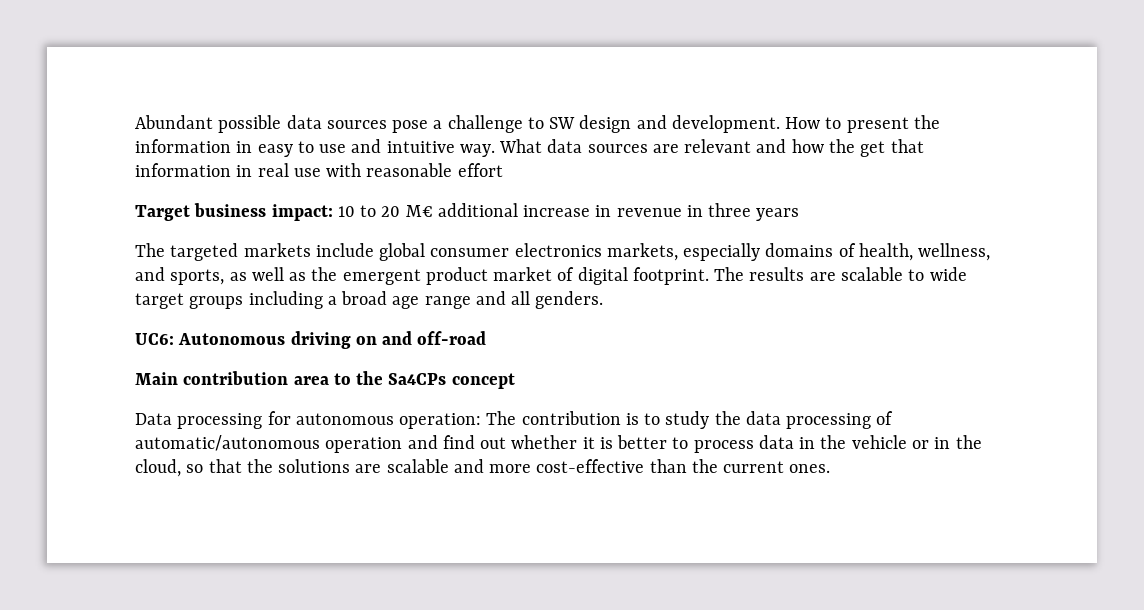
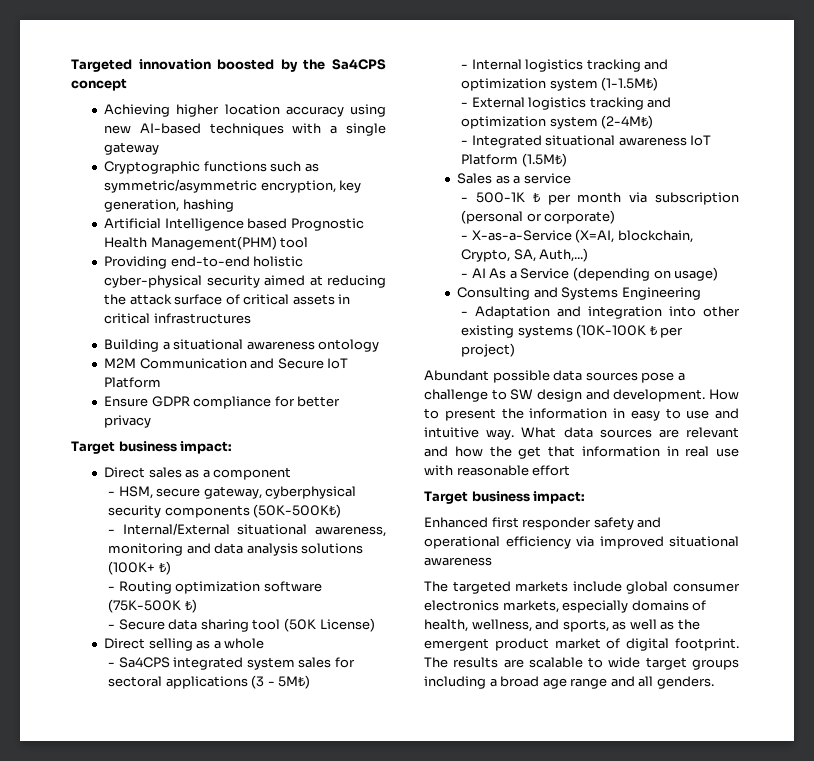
(135, 122) none -> [71,59,386,72] [71,78,127,91] [104,104,387,117] [104,123,386,136] [104,142,160,155] [104,161,319,174] [104,179,362,193] [104,199,234,212] [104,218,364,231] [104,236,309,250] [104,256,304,269] [104,275,386,288] [104,294,351,305] [104,313,251,324] [104,339,380,352] [104,358,349,369] [104,377,162,388] [104,396,341,409] [104,415,152,428] [71,441,233,454] [104,467,292,480] [108,486,357,499] [108,504,342,518] [108,523,386,537] [108,543,364,556] [108,561,171,575] [108,581,322,594] [108,599,197,613] [108,618,375,632] [104,638,265,651] [108,657,355,670] [108,675,311,689] [461,59,669,72] [461,77,659,91] [461,97,672,110] [461,115,654,129] [461,135,712,148] [461,153,567,167] [457,173,571,184] [461,192,739,205] [461,210,616,224] [461,229,693,243] [461,248,589,262] [461,267,719,281] [457,287,701,300] [461,306,740,319] [461,324,684,338] [461,343,516,357] Targeted innovation boosted by the Sa4CPS concept // Achieving higher location accuracy using new AI-based techniques with a single gateway // Cryptographic functions such as symmetric/asymmetric encryption, key generation, hashing // Artificial Intelligence based Prognostic Health Management(PHM) tool // Providing end-to-end holistic cyber-physical security aimed at reducing the attack surface of critical assets in critical infrastructures // Building a situational awareness ontology // M2M Communication and Secure IoT Platform // Ensure GDPR compliance for better privacy // Target business impact: // Direct sales as a component // - HSM, secure gateway, cyberphysical security components (50K-500K₺) // - Internal/External situational awareness, monitoring and data analysis solutions (100K+ ₺) // - Routing optimization software (75K-500K ₺) // - Secure data sharing tool (50K License) // Direct selling as a whole // - Sa4CPS integrated system sales for sectoral applications (3 - 5M₺) // - Internal logistics tracking and optimization system (1-1.5M₺) // - External logistics tracking and optimization system (2-4M₺) // - Integrated situational awareness IoT Platform (1.5M₺) // Sales as a service // - 500-1K ₺ per month via subscription (personal or corporate) // - X-as-a-Service (X=AI, blockchain, Crypto, SA, Auth,...) // - AI As a Service (depending on usage) // Consulting and Systems Engineering // - Adaptation and integration into other existing systems (10K-100K ₺ per project) //
[337,203,800,221] 10 to 20 M€ additional increase in revenue in three years -> [424,517,662,530] [424,536,739,549] [424,557,492,566] // Enhanced first responder safety and operational efficiency via improved situational awareness
[135,331,487,349] [135,371,515,389] [135,411,894,429] [135,435,982,453] [135,459,831,477] // UC6: Autonomous driving on and off-road // Main contribution area to the Sa4CPs concept // Data processing for autonomous operation: The contribution is to study the data processing of automatic/autonomous operation and find out whether it is better to process data in the vehicle or in the cloud, so that the solutions are scalable and more cost-effective than the current ones. -> (714, 682) none

